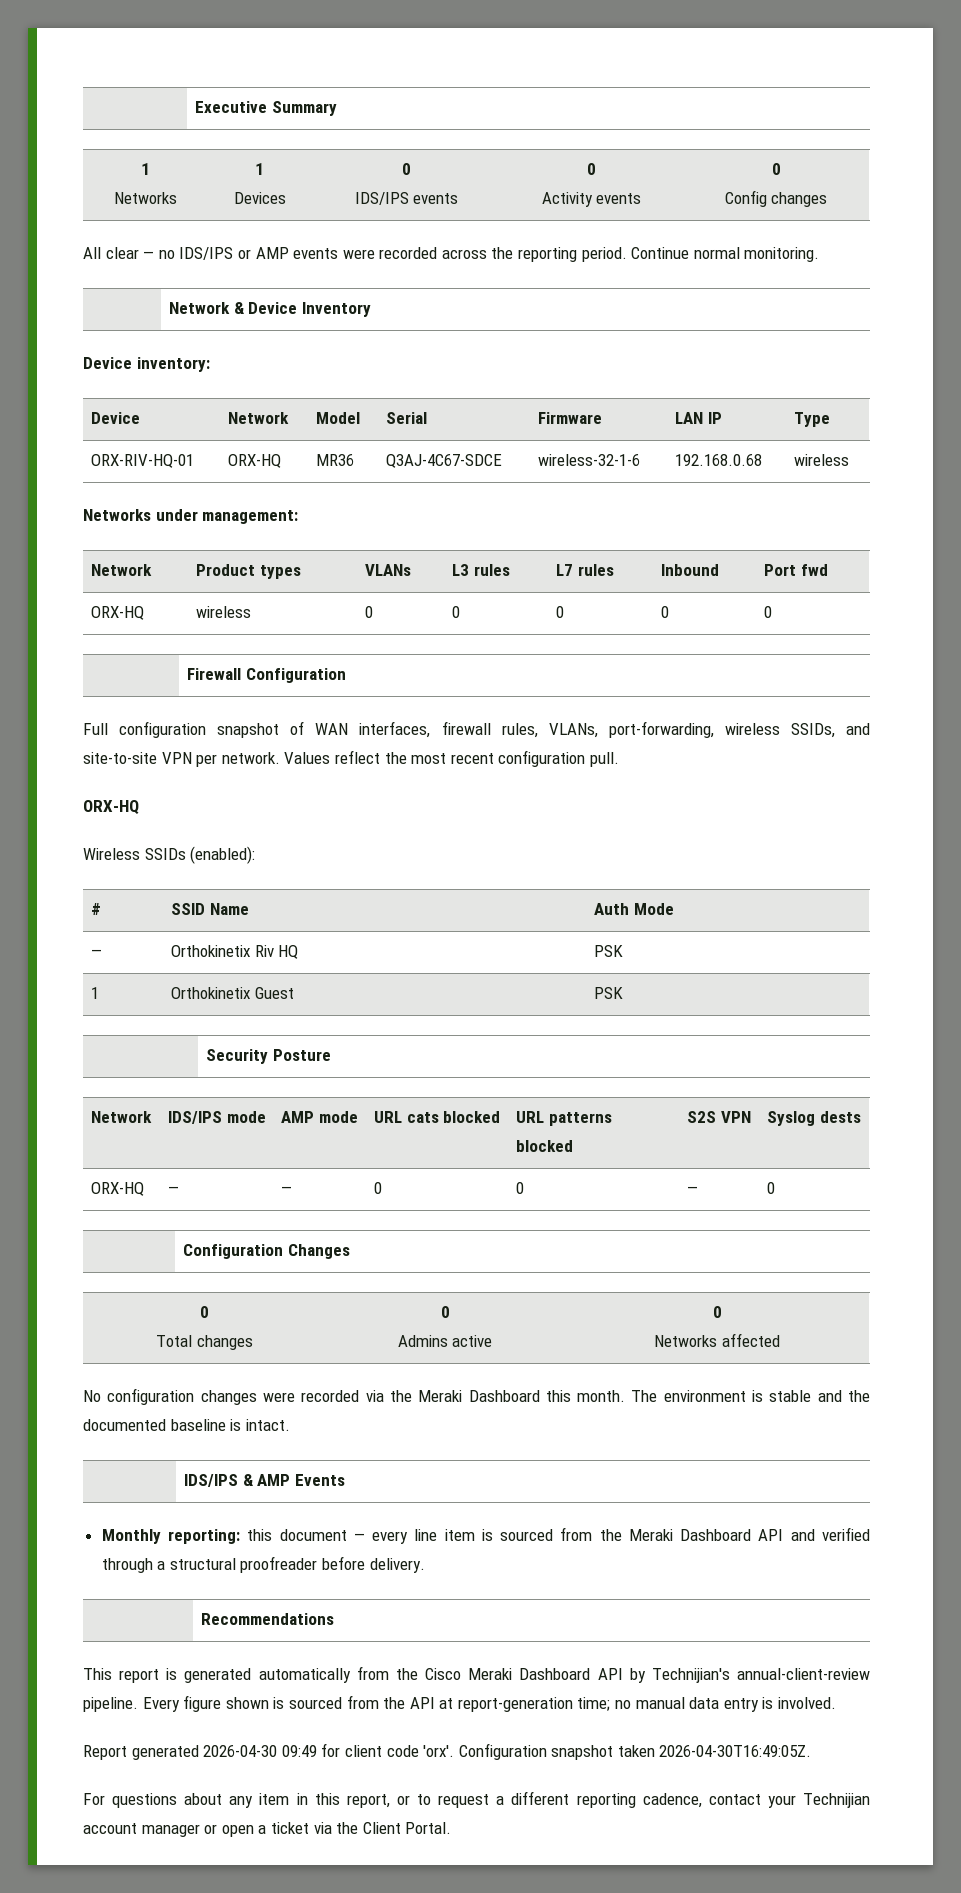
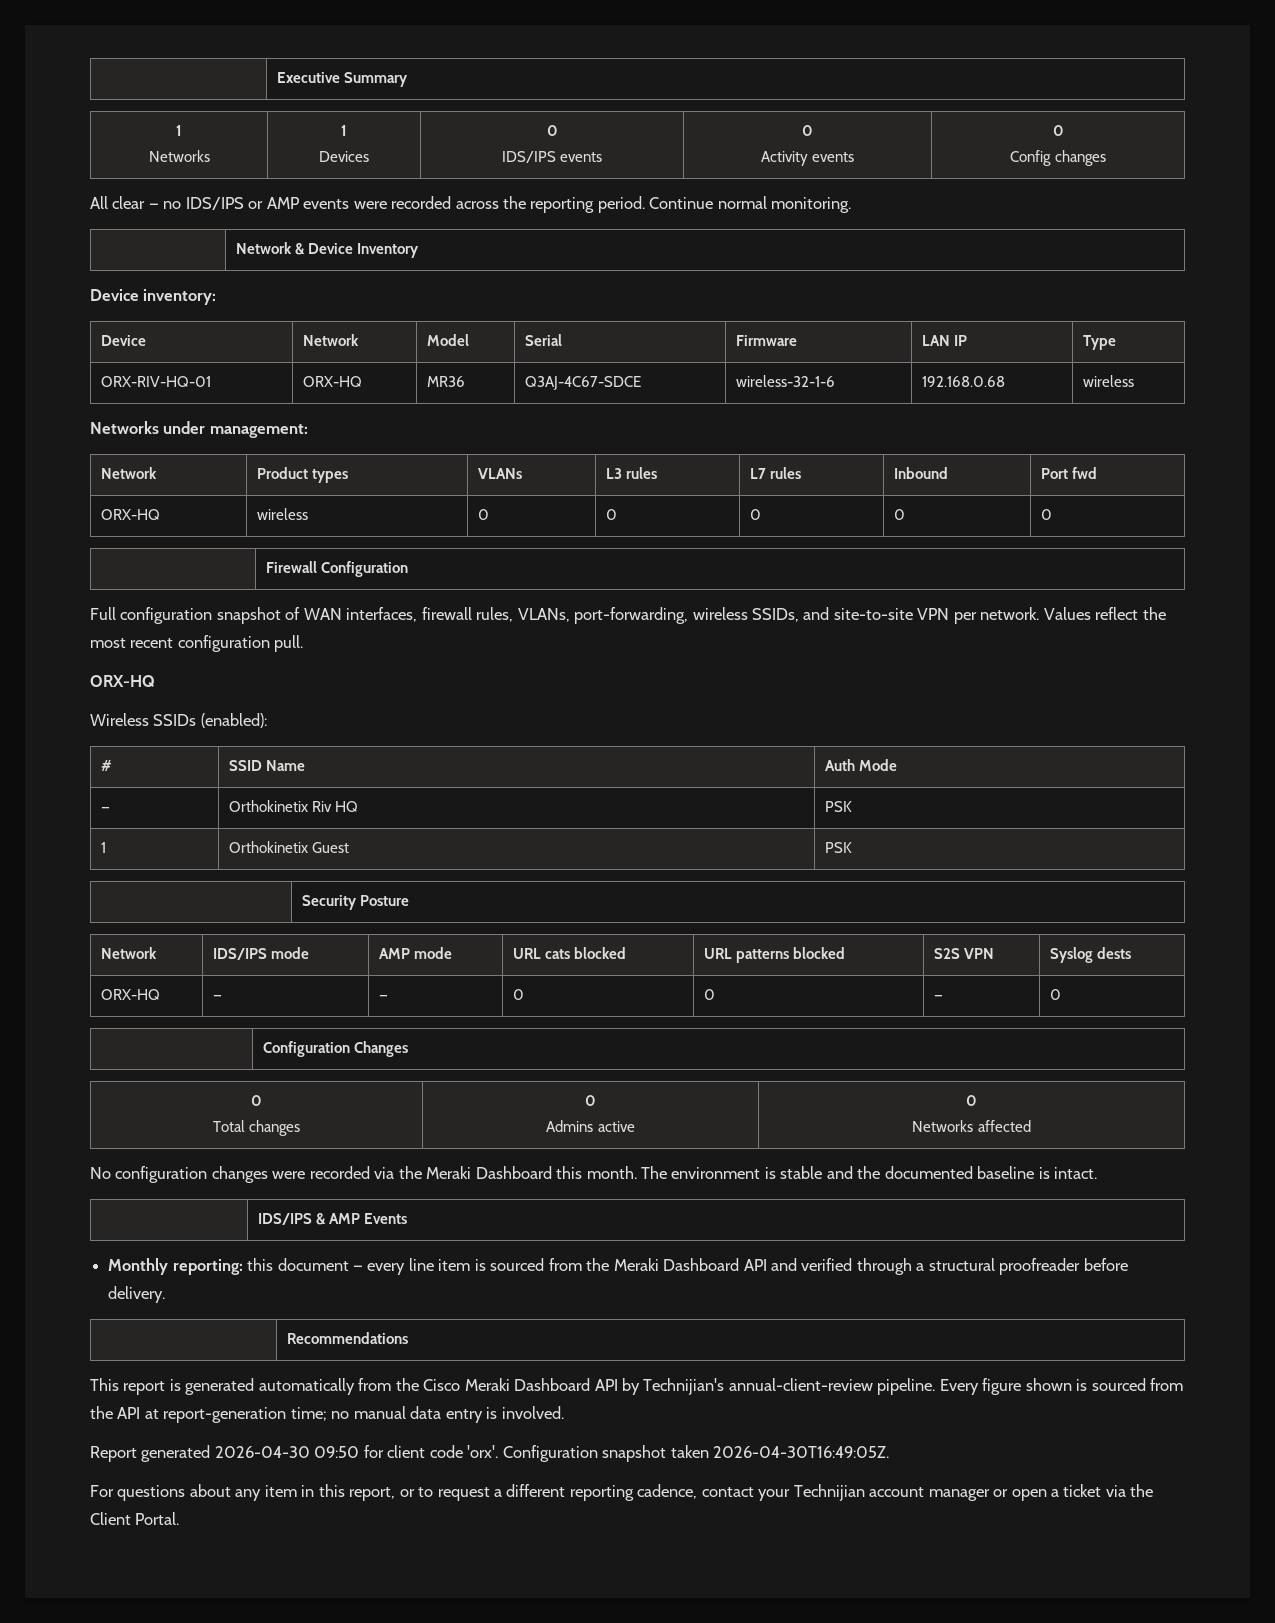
[281,1745,317,1757] 09:49 -> [314,1446,360,1458] 09:50

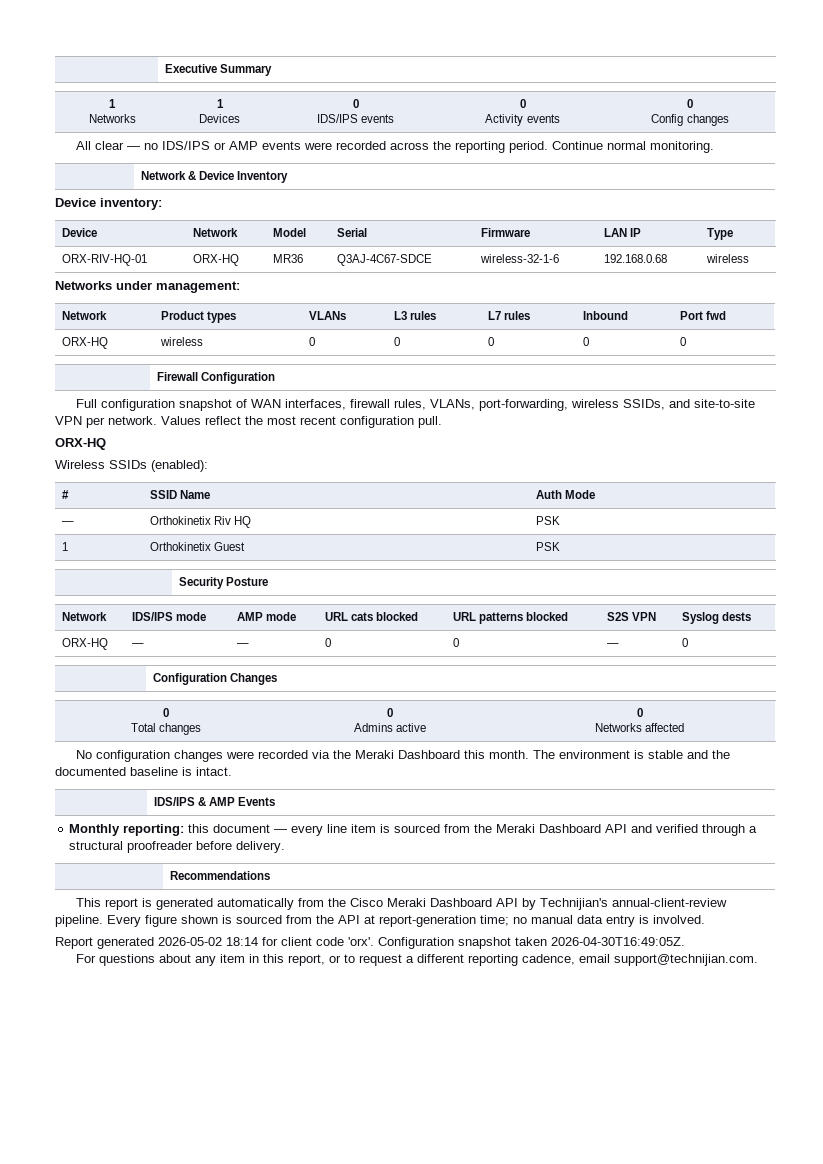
[214,1446,360,1458] 2026-04-30 09:50 -> [158,937,258,946] 2026-05-02 18:14
[701,1484,1154,1501] [90,1512,180,1525] contact your Technijian account manager or open a ticket via the Client Portal. -> [578,954,758,966] email support@technijian.com.

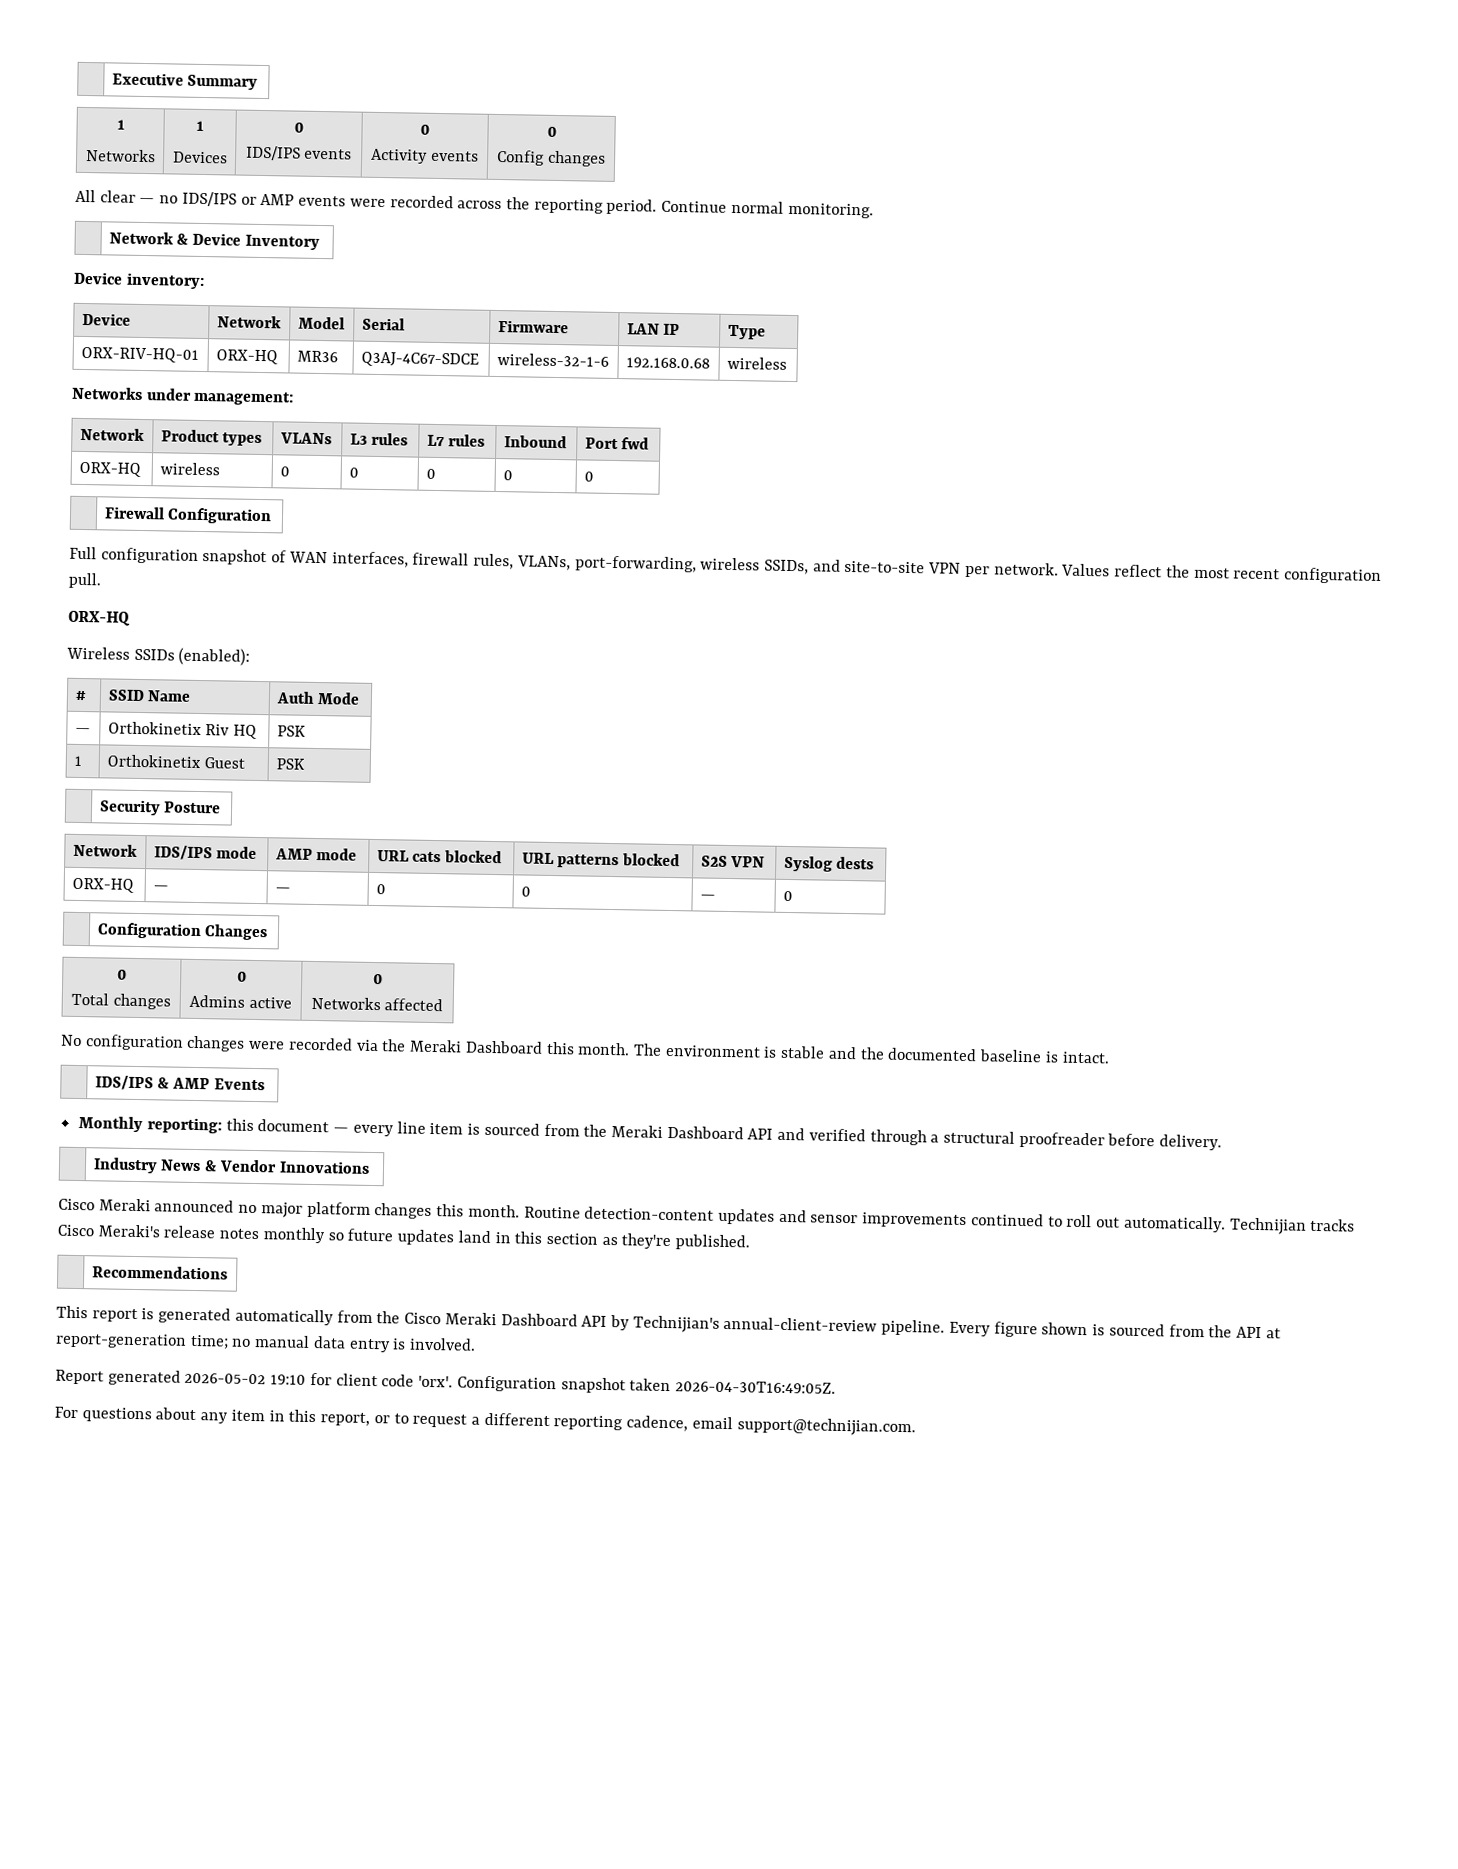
(286, 847) none -> [92,1157,370,1174] [58,1198,1356,1235] [57,1224,751,1251] // | Industry News & Vendor Innovations // Cisco Meraki announced no major platform changes this month. Routine detection-content updates and sensor improvements continued to roll out automatically. Technijian tracks Cisco Meraki's release notes monthly so future updates land in this section as they're published.
[226,937,258,946] 18:14 -> [270,1374,307,1385] 19:10

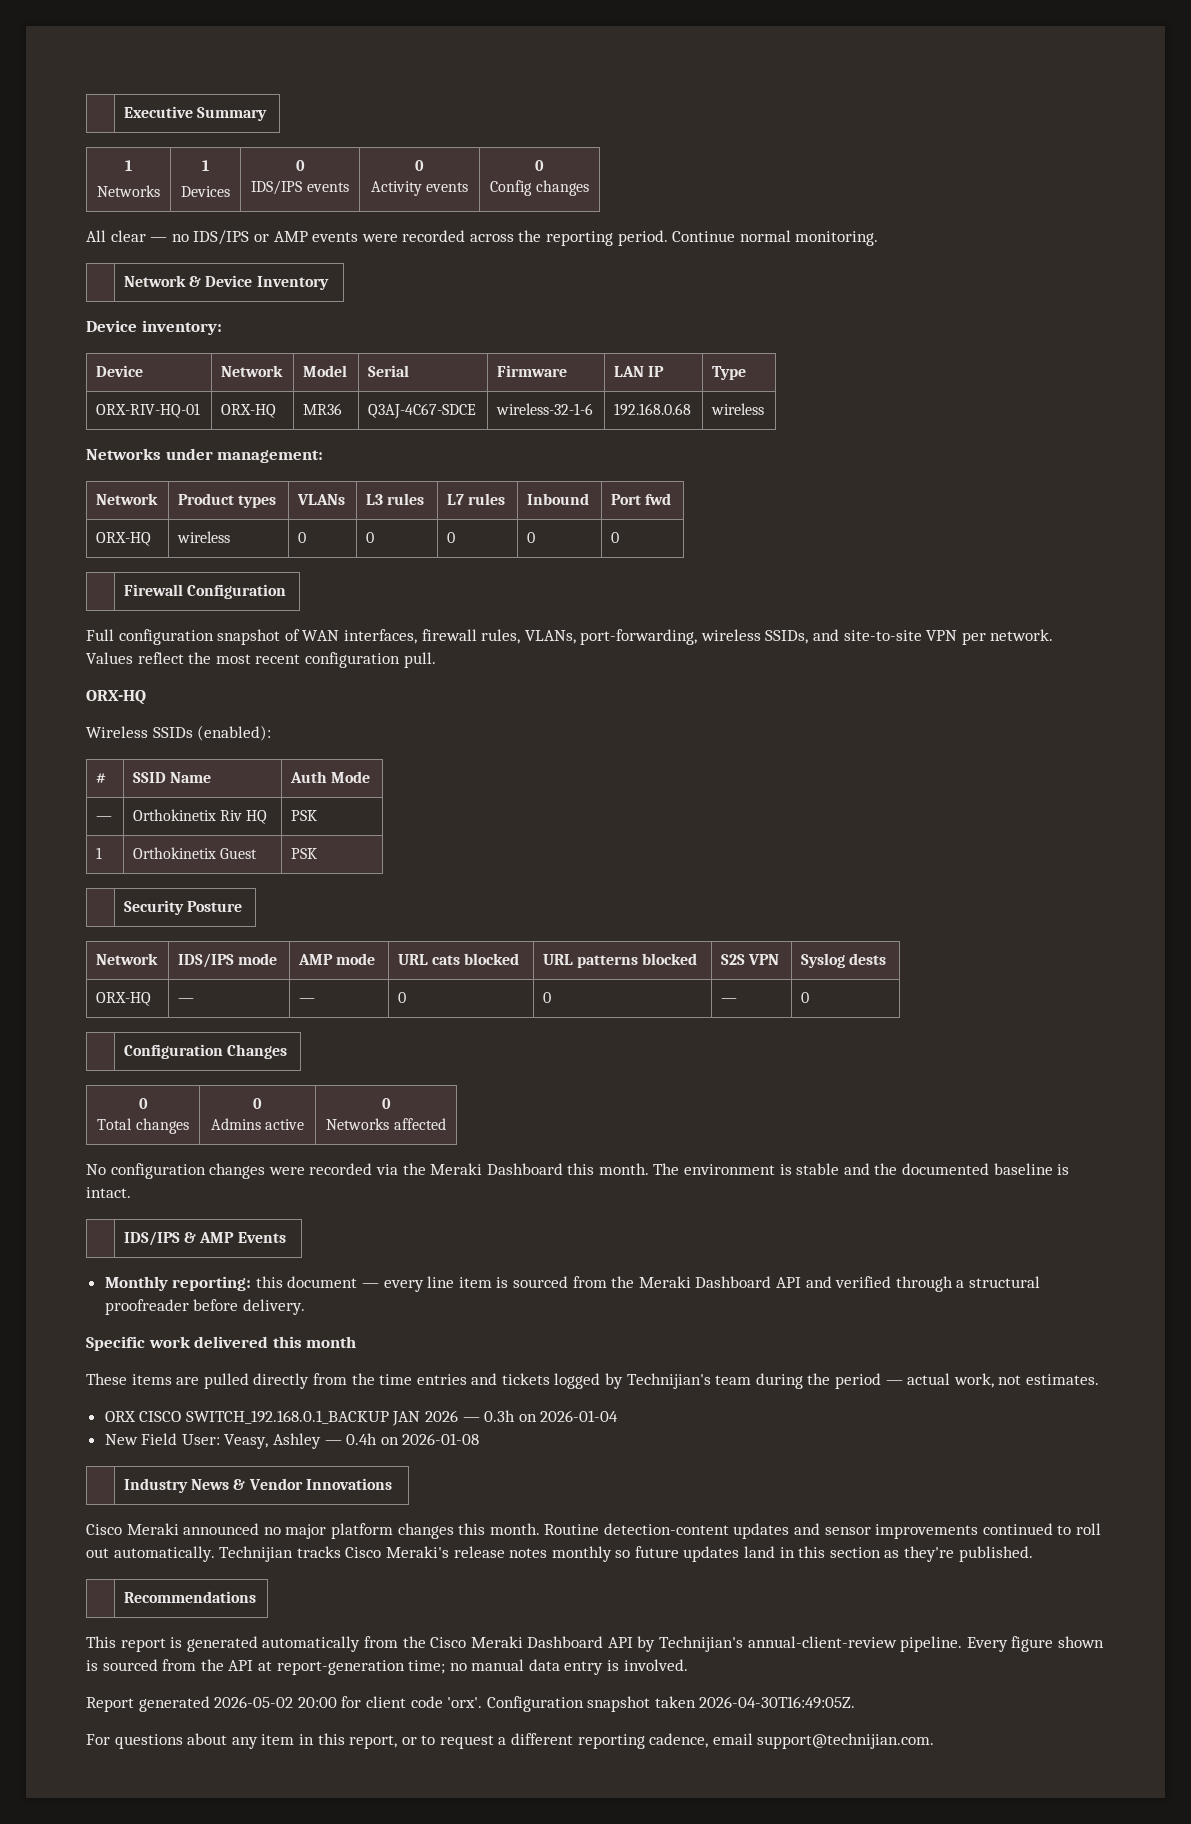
(1223, 1142) none -> [86,1336,357,1351] [86,1373,1099,1389] [104,1410,619,1426] [104,1433,480,1449] // Specific work delivered this month // These items are pulled directly from the time entries and tickets logged by Technijian's team during the period — actual work, not estimates. // ORX CISCO SWITCH_192.168.0.1_BACKUP JAN 2026 — 0.3h on 2026-01-04 // New Field User: Veasy, Ashley — 0.4h on 2026-01-08
[270,1374,307,1385] 19:10 -> [297,1697,337,1708] 20:00

